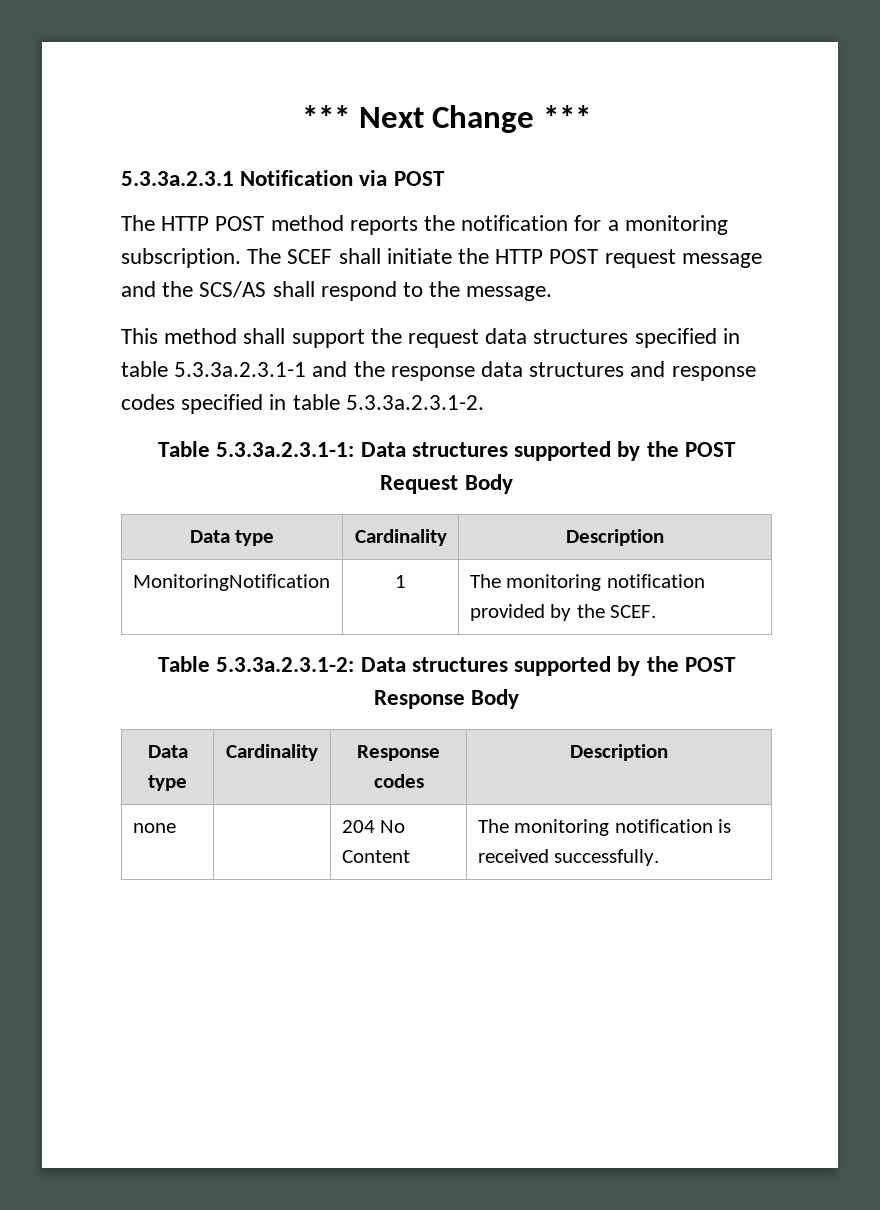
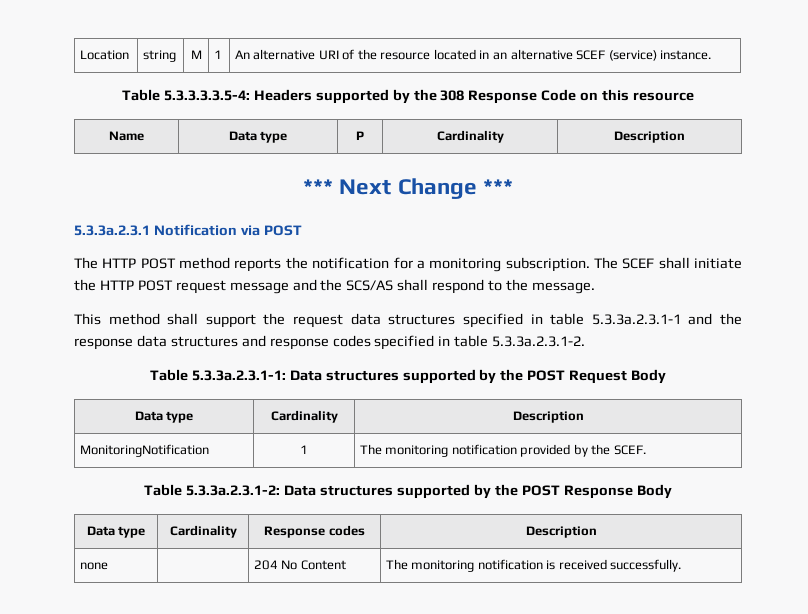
(301, 116) none -> [79,50,129,60] [142,50,176,62] [190,50,202,59] [213,50,222,59] [234,49,712,61] [121,89,695,104] [109,131,144,141] [228,131,288,143] [356,131,364,140] [436,130,504,143] [614,131,685,143] Location | string | M | 1 | An alternative URI of the resource located in an alternative SCEF (service) instance. // Table 5.3.3.3.3.5-4: Headers supported by the 308 Response Code on this resource // Name | Data type | P | Cardinality | Description //

